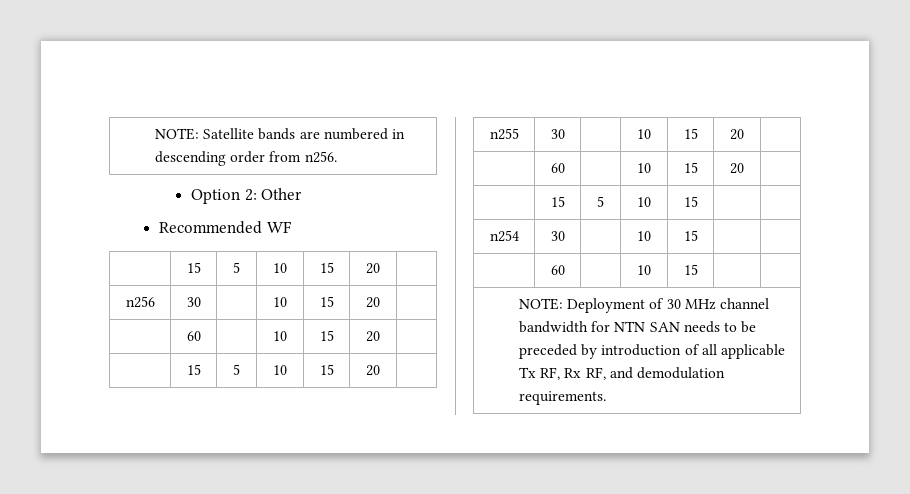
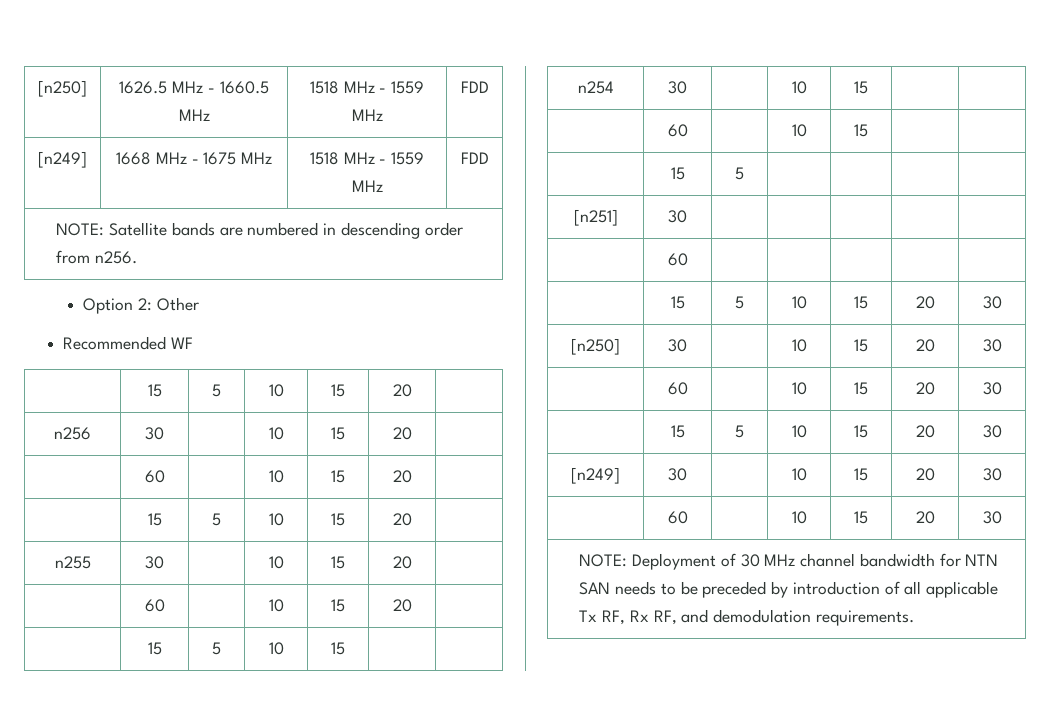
(155, 134) none -> [38,80,87,97] [119,81,269,94] [178,109,210,121] [309,81,425,94] [351,109,383,121] [460,81,489,93] [38,151,87,168] [116,152,272,165] [309,152,425,165] [351,180,383,192] [460,152,489,164] [n250] | 1626.5 MHz - 1660.5 MHz | 1518 MHz - 1559 MHz | FDD // [n249] | 1668 MHz - 1675 MHz | 1518 MHz - 1559 MHz | FDD //
(698, 269) none -> [670,167,685,180] [735,167,744,180] [573,209,618,226] [668,210,687,223] [667,253,688,266] [670,296,685,309] [735,296,744,309] [791,296,807,309] [854,296,868,309] [915,296,935,309] [982,296,1002,309] [571,338,620,355] [668,339,687,352] [791,339,807,352] [854,339,868,352] [915,339,935,352] [982,339,1002,352] [667,382,688,395] [791,382,807,395] [854,382,868,395] [915,382,935,395] [982,382,1002,395] [670,425,685,438] [735,425,744,438] [791,425,807,438] [854,425,868,438] [915,425,935,438] [982,425,1002,438] [571,467,620,484] [668,468,687,481] [791,468,807,481] [854,468,868,481] [915,468,935,481] [982,468,1002,481] [667,511,688,524] [791,511,807,524] [854,511,868,524] [915,511,935,524] [982,511,1002,524] // | 15 | 5 | | | | // [n251] | 30 | | | | | // | 60 | | | | | // | 15 | 5 | 10 | 15 | 20 | 30 // [n250] | 30 | | 10 | 15 | 20 | 30 // | 60 | | 10 | 15 | 20 | 30 // | 15 | 5 | 10 | 15 | 20 | 30 // [n249] | 30 | | 10 | 15 | 20 | 30 // | 60 | | 10 | 15 | 20 | 30

